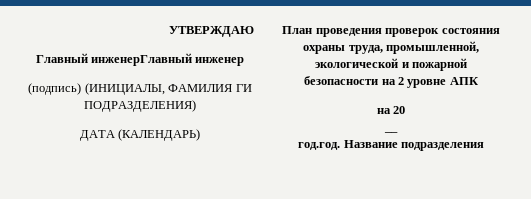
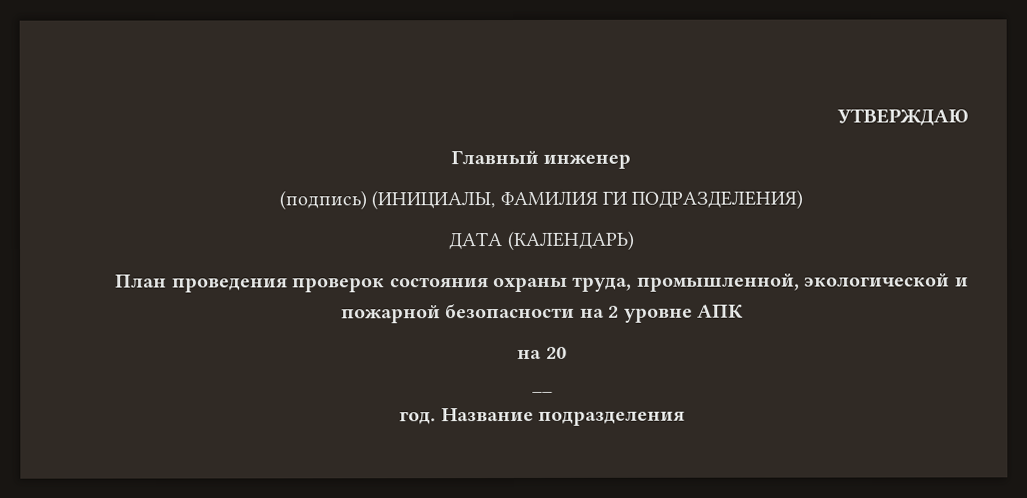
[91,53,192,66] инженерГлавный -> (539, 157) none
[298,142,341,150] год.год. -> [399,411,437,425] год.

